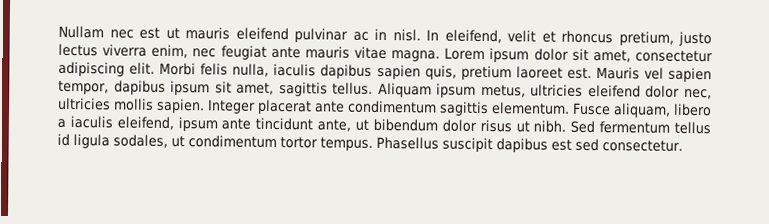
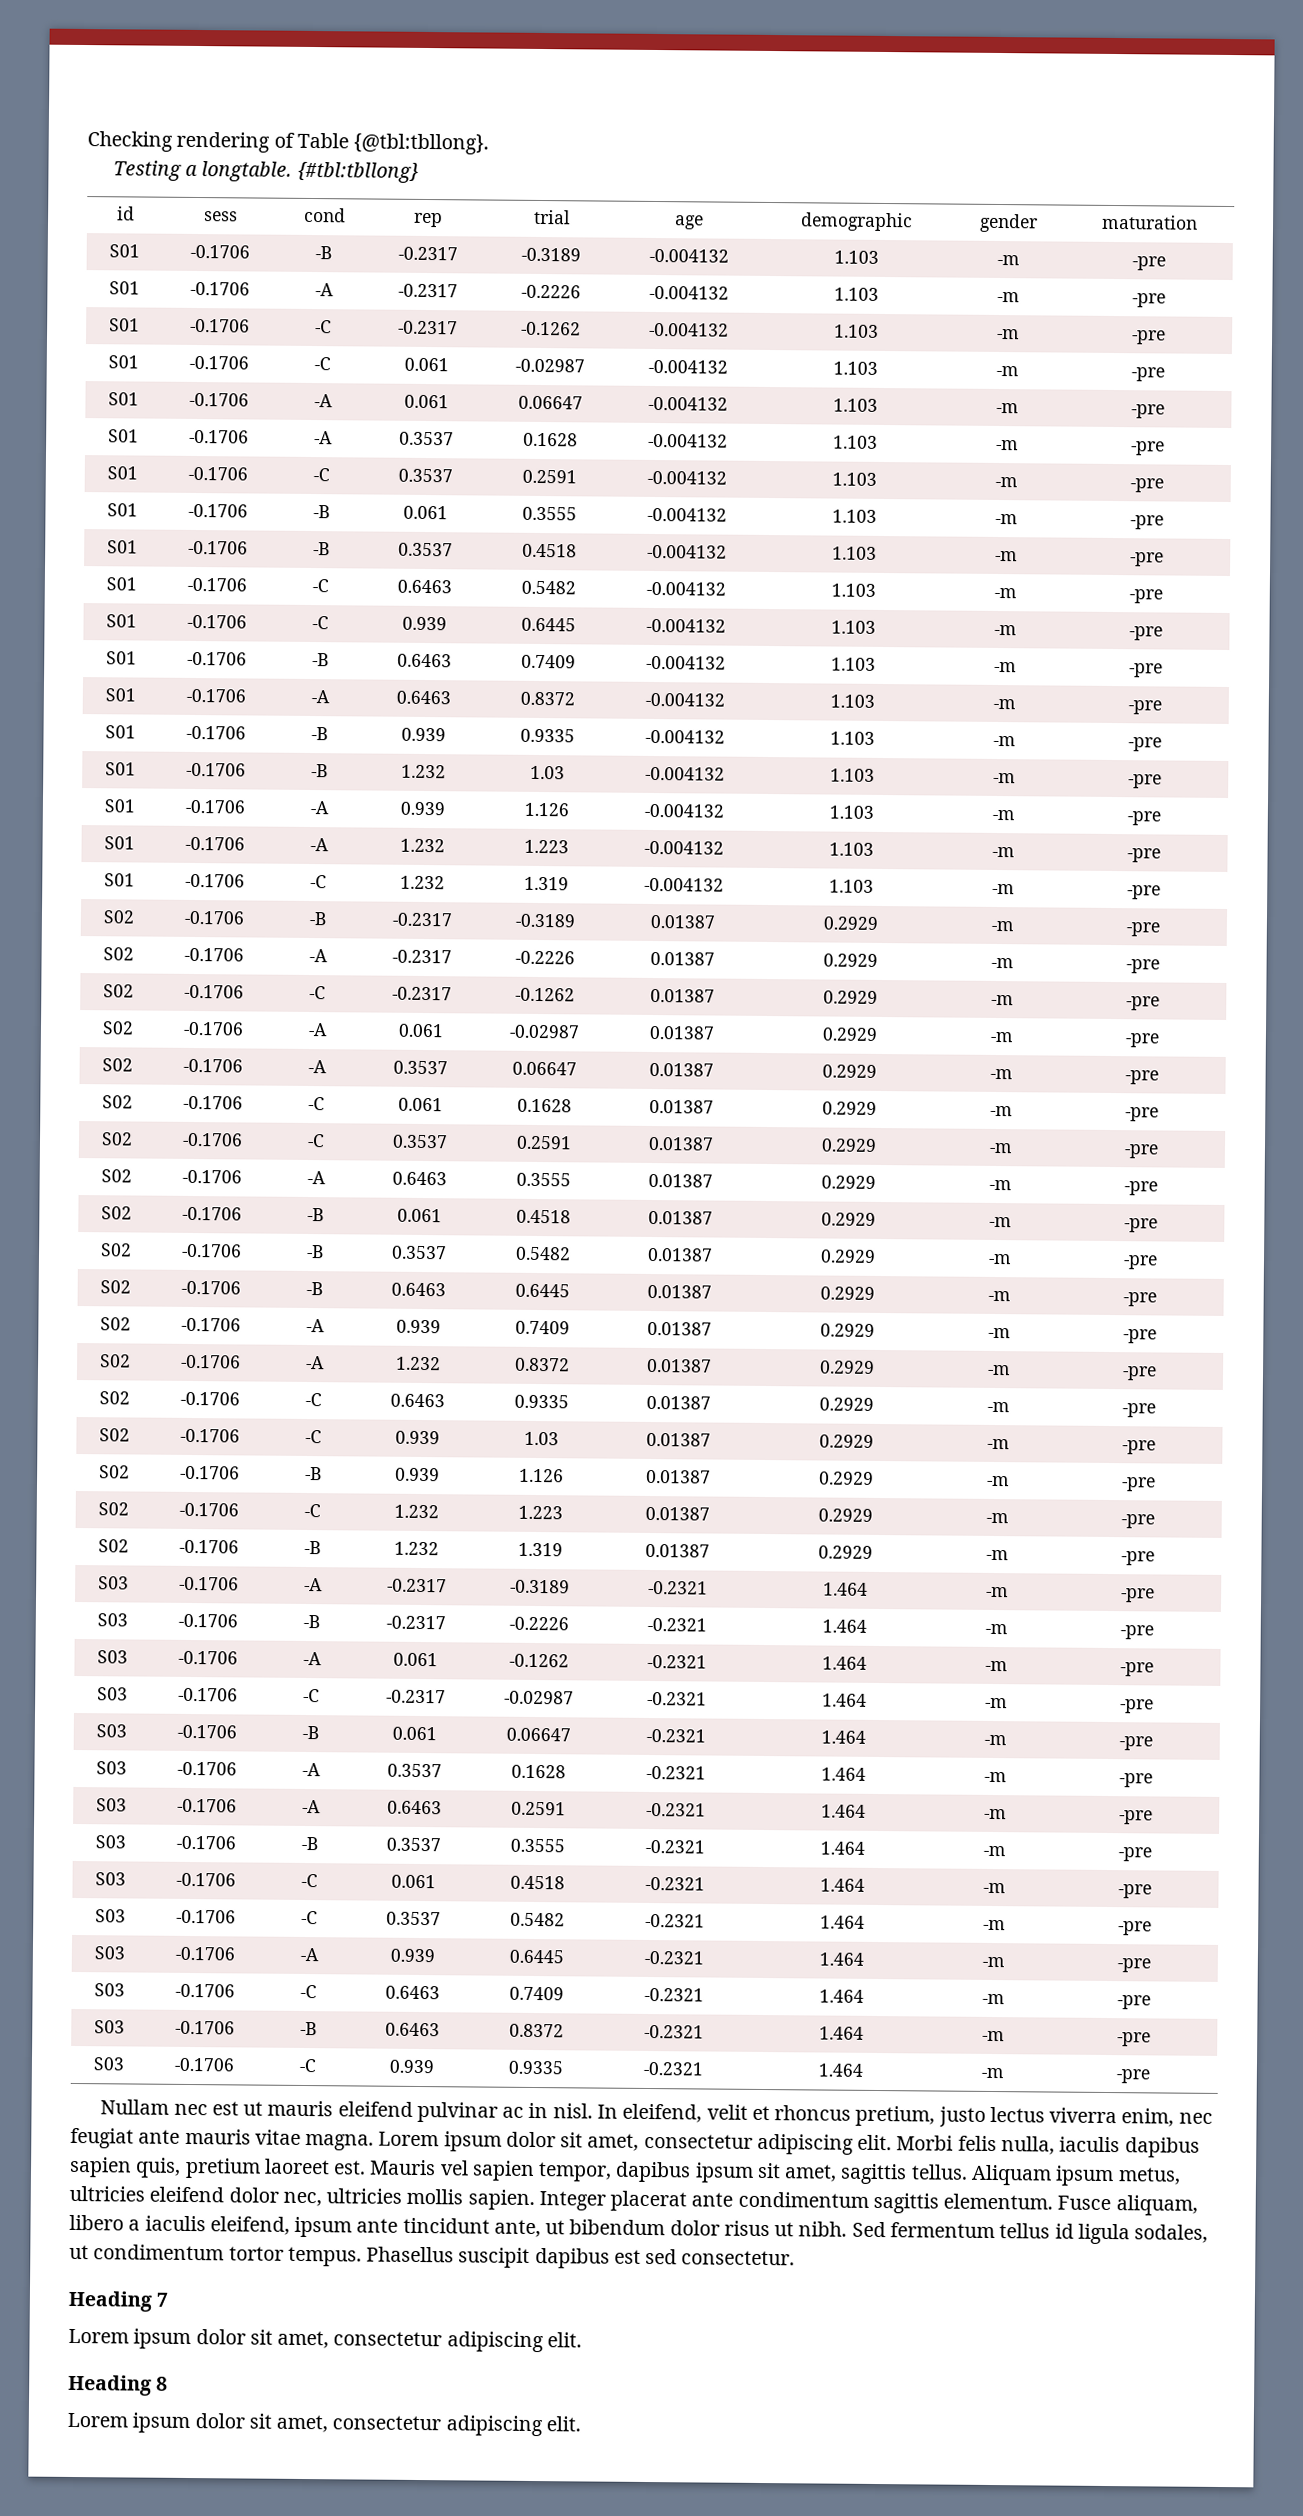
(58, 32) none -> [87,131,490,155] [112,160,419,183] [116,206,135,221] [204,211,238,222] [303,207,346,223] [413,212,443,228] [534,209,571,225] [674,215,704,230] [800,212,913,232] [979,213,1038,233] [1101,214,1198,230] [109,244,140,258] [190,244,250,259] [315,246,332,260] [397,246,458,261] [521,247,581,262] [648,248,729,263] [833,250,879,264] [996,254,1020,266] [1132,256,1166,271] [109,281,140,295] [190,281,250,296] [314,283,334,297] [397,283,458,298] [521,284,581,299] [648,285,729,300] [833,287,879,301] [996,291,1020,303] [1132,293,1166,308] [109,318,140,332] [190,318,250,333] [315,320,332,334] [397,320,458,335] [521,321,581,336] [648,322,729,337] [833,324,879,338] [996,328,1020,340] [1131,330,1166,345] [108,355,139,369] [189,355,249,370] [314,357,331,371] [404,357,449,372] [515,358,585,373] [647,359,728,374] [832,361,878,375] [995,365,1019,377] [1131,367,1165,382] [108,392,139,406] [189,392,249,407] [313,394,333,408] [404,394,449,409] [517,395,583,410] [647,396,728,411] [832,398,878,412] [995,402,1019,414] [1131,404,1165,419] [108,429,139,443] [189,429,249,444] [313,431,333,445] [399,431,454,446] [522,432,578,447] [647,433,728,448] [832,435,878,449] [995,439,1019,451] [1131,441,1165,456] [107,466,138,480] [188,466,248,481] [313,468,330,482] [398,468,453,483] [521,469,577,484] [646,470,727,485] [831,472,877,486] [994,476,1018,488] [1130,478,1164,493] [107,503,138,517] [188,503,248,518] [313,505,330,519] [403,505,448,520] [521,506,577,521] [646,507,727,522] [831,509,877,523] [994,513,1018,525] [1130,515,1164,530] [107,540,138,554] [188,540,248,555] [313,542,330,556] [398,542,453,557] [521,543,577,558] [646,544,727,559] [831,546,877,560] [994,550,1018,562] [1130,552,1164,567] [106,577,137,591] [187,577,247,592] [312,579,329,593] [397,579,452,594] [520,580,576,595] [645,581,726,596] [830,583,876,597] [993,587,1017,599] [1129,589,1163,604] [106,614,137,628] [187,614,247,629] [312,616,329,630] [402,616,447,631] [520,617,576,632] [645,618,726,633] [830,620,876,634] [993,624,1017,636] [1129,626,1163,641] [106,651,137,665] [187,651,247,666] [312,653,329,667] [397,653,452,668] [520,654,576,669] [645,655,726,670] [830,657,876,671] [993,661,1017,673] [1129,663,1163,678] [105,688,136,702] [186,688,246,703] [310,690,330,704] [396,690,451,705] [519,691,575,706] [644,692,725,707] [829,694,875,708] [992,698,1016,710] [1128,700,1162,715] [105,725,136,739] [186,725,246,740] [311,727,328,741] [401,727,446,742] [519,728,575,743] [644,729,725,744] [829,731,875,745] [992,735,1016,747] [1128,737,1162,752] [105,762,136,776] [186,762,246,777] [311,764,328,778] [401,764,446,779] [529,765,565,780] [644,766,725,781] [829,768,875,782] [992,772,1016,784] [1128,774,1162,789] [104,799,135,813] [185,799,245,814] [309,801,329,815] [400,801,445,816] [523,802,569,817] [643,803,724,818] [828,805,874,819] [991,809,1015,821] [1127,811,1161,826] [104,836,135,850] [185,836,245,851] [309,838,329,852] [400,838,445,853] [523,839,569,854] [643,840,724,855] [828,842,874,856] [991,846,1015,858] [1127,848,1161,863] [104,873,135,887] [185,873,245,888] [310,875,327,889] [400,875,445,890] [523,876,569,891] [643,877,724,892] [828,879,874,893] [991,883,1015,895] [1127,885,1161,900] [103,910,135,924] [184,910,245,925] [309,912,327,926] [391,912,453,927] [515,913,575,928] [650,914,715,929] [822,916,878,930] [990,920,1014,932] [1126,922,1160,937] [103,947,134,961] [184,947,244,962] [308,948,328,963] [391,949,452,964] [515,950,575,965] [650,951,715,966] [822,953,878,967] [990,957,1014,969] [1126,959,1160,974] [103,984,134,998] [184,984,244,999] [309,986,326,1000] [391,986,452,1001] [515,987,575,1002] [650,988,715,1003] [822,990,878,1004] [990,994,1014,1006] [1126,996,1160,1011] [102,1021,134,1035] [183,1021,244,1036] [307,1022,328,1037] [398,1023,444,1038] [509,1024,580,1039] [649,1025,715,1040] [821,1027,878,1041] [989,1031,1013,1043] [1125,1033,1159,1048] [102,1058,133,1072] [183,1058,243,1073] [307,1059,327,1074] [393,1060,448,1075] [511,1061,577,1076] [649,1062,714,1077] [821,1064,877,1078] [989,1068,1013,1080] [1125,1070,1159,1085] [102,1095,133,1109] [183,1095,243,1110] [308,1096,325,1111] [398,1097,443,1112] [516,1098,572,1113] [649,1099,714,1114] [821,1101,877,1115] [989,1105,1013,1117] [1125,1107,1159,1122] [101,1132,133,1146] [182,1132,243,1147] [307,1133,325,1148] [392,1134,448,1149] [515,1135,572,1150] [648,1136,714,1151] [820,1138,877,1152] [988,1142,1013,1154] [1124,1144,1159,1159] [101,1169,132,1183] [182,1169,242,1184] [306,1170,326,1185] [392,1171,447,1186] [515,1172,571,1187] [648,1173,713,1188] [820,1175,876,1189] [988,1179,1012,1191] [1124,1181,1158,1196] [101,1206,132,1220] [182,1206,242,1221] [307,1207,324,1222] [397,1208,442,1223] [515,1209,571,1224] [648,1210,713,1225] [820,1212,876,1226] [988,1216,1012,1228] [1124,1218,1158,1233] [100,1243,132,1257] [181,1243,242,1258] [306,1244,324,1259] [391,1245,447,1260] [514,1246,571,1261] [647,1247,713,1262] [819,1249,876,1263] [987,1253,1012,1265] [1123,1255,1158,1270] [100,1280,131,1294] [181,1280,241,1295] [306,1281,323,1296] [391,1282,446,1297] [514,1283,570,1298] [647,1284,712,1299] [819,1286,875,1300] [987,1290,1011,1302] [1123,1292,1157,1307] [100,1317,131,1331] [181,1317,241,1332] [305,1318,325,1333] [396,1319,441,1334] [514,1320,570,1335] [647,1321,712,1336] [819,1323,875,1337] [987,1327,1011,1339] [1123,1329,1157,1344] [100,1354,131,1368] [181,1354,241,1369] [305,1355,325,1370] [396,1356,441,1371] [514,1357,570,1372] [647,1358,712,1373] [818,1360,875,1374] [986,1364,1011,1376] [1122,1366,1157,1381] [99,1391,130,1405] [180,1391,240,1406] [305,1392,322,1407] [390,1393,445,1408] [513,1394,569,1409] [646,1395,711,1410] [818,1397,874,1411] [986,1401,1010,1413] [1122,1403,1156,1418] [99,1428,130,1442] [180,1428,240,1443] [305,1429,322,1444] [395,1430,440,1445] [523,1431,559,1446] [646,1432,711,1447] [818,1434,874,1448] [986,1438,1010,1450] [1122,1440,1156,1455] [99,1465,130,1479] [180,1465,240,1480] [305,1466,322,1481] [395,1467,440,1482] [518,1468,564,1483] [646,1469,711,1484] [818,1471,874,1485] [986,1475,1010,1487] [1121,1477,1156,1492] [98,1502,129,1516] [179,1502,239,1517] [304,1503,321,1518] [394,1504,439,1519] [517,1505,563,1520] [645,1506,710,1521] [817,1508,873,1522] [985,1512,1009,1524] [1121,1514,1155,1529] [98,1539,129,1553] [179,1539,239,1554] [304,1540,321,1555] [394,1541,439,1556] [517,1542,563,1557] [645,1543,710,1558] [817,1545,873,1559] [985,1549,1009,1561] [1121,1551,1155,1566] [98,1576,129,1590] [179,1576,239,1591] [303,1577,323,1592] [386,1578,447,1593] [510,1579,570,1594] [647,1580,708,1595] [822,1582,868,1596] [985,1586,1009,1598] [1121,1588,1155,1603] [97,1613,128,1627] [178,1613,238,1628] [303,1614,320,1629] [385,1615,446,1630] [509,1616,569,1631] [646,1617,707,1632] [821,1619,867,1633] [984,1623,1008,1635] [1120,1625,1154,1640] [97,1650,128,1664] [178,1650,238,1665] [302,1651,322,1666] [393,1652,438,1667] [509,1653,569,1668] [646,1654,707,1669] [821,1656,867,1670] [984,1660,1008,1672] [1120,1662,1154,1677] [97,1687,128,1701] [178,1687,238,1702] [303,1688,320,1703] [385,1689,446,1704] [504,1690,574,1705] [646,1691,707,1706] [821,1693,867,1707] [984,1697,1008,1709] [1120,1699,1154,1714] [96,1724,127,1738] [177,1724,237,1739] [302,1725,319,1740] [392,1726,437,1741] [505,1727,571,1742] [645,1728,706,1743] [820,1730,866,1744] [983,1734,1007,1746] [1119,1736,1153,1751] [96,1761,127,1775] [177,1761,237,1776] [301,1762,321,1777] [387,1763,442,1778] [510,1764,566,1779] [645,1765,706,1780] [820,1767,866,1781] [983,1771,1007,1783] [1119,1773,1153,1788] [96,1798,127,1812] [177,1798,237,1813] [301,1799,321,1814] [387,1800,442,1815] [510,1801,566,1816] [645,1802,706,1817] [820,1804,866,1818] [983,1808,1007,1820] [1119,1810,1153,1825] [95,1835,126,1849] [176,1835,236,1850] [301,1836,318,1851] [386,1837,441,1852] [509,1838,565,1853] [644,1839,705,1854] [819,1841,865,1855] [982,1845,1006,1857] [1118,1847,1152,1862] [95,1872,126,1886] [176,1872,236,1887] [301,1873,318,1888] [391,1874,436,1889] [509,1875,565,1890] [644,1876,705,1891] [819,1878,865,1892] [982,1882,1006,1894] [1118,1884,1152,1899] [95,1909,126,1923] [176,1909,236,1924] [301,1910,318,1925] [386,1911,441,1926] [509,1912,565,1927] [644,1913,705,1928] [819,1915,865,1929] [982,1919,1006,1931] [1118,1921,1152,1936] [94,1946,125,1960] [175,1946,235,1961] [299,1947,319,1962] [390,1948,435,1963] [508,1949,564,1964] [643,1950,704,1965] [818,1952,864,1966] [981,1956,1005,1968] [1117,1958,1151,1973] [94,1983,125,1997] [175,1983,235,1998] [300,1984,317,1999] [385,1985,440,2000] [508,1986,564,2001] [643,1987,704,2002] [818,1989,864,2003] [981,1993,1005,2005] [1117,1995,1151,2010] [94,2020,125,2034] [175,2020,235,2035] [300,2021,317,2036] [385,2022,440,2037] [508,2023,564,2038] [643,2024,704,2039] [818,2026,864,2040] [981,2030,1005,2042] [1117,2032,1151,2047] [93,2057,125,2071] [174,2057,234,2072] [299,2058,316,2073] [389,2059,434,2074] [507,2060,563,2075] [642,2061,703,2076] [817,2063,863,2077] [980,2067,1004,2079] [1116,2069,1150,2084] Checking rendering of Table {@tbl:tbllong}. // Testing a longtable. {#tbl:tbllong} // id | sess | cond | rep | trial | age | demographic | gender | maturation // S01 | -0.1706 | -B | -0.2317 | -0.3189 | -0.004132 | 1.103 | -m | -pre // S01 | -0.1706 | -A | -0.2317 | -0.2226 | -0.004132 | 1.103 | -m | -pre // S01 | -0.1706 | -C | -0.2317 | -0.1262 | -0.004132 | 1.103 | -m | -pre // S01 | -0.1706 | -C | 0.061 | -0.02987 | -0.004132 | 1.103 | -m | -pre // S01 | -0.1706 | -A | 0.061 | 0.06647 | -0.004132 | 1.103 | -m | -pre // S01 | -0.1706 | -A | 0.3537 | 0.1628 | -0.004132 | 1.103 | -m | -pre // S01 | -0.1706 | -C | 0.3537 | 0.2591 | -0.004132 | 1.103 | -m | -pre // S01 | -0.1706 | -B | 0.061 | 0.3555 | -0.004132 | 1.103 | -m | -pre // S01 | -0.1706 | -B | 0.3537 | 0.4518 | -0.004132 | 1.103 | -m | -pre // S01 | -0.1706 | -C | 0.6463 | 0.5482 | -0.004132 | 1.103 | -m | -pre // S01 | -0.1706 | -C | 0.939 | 0.6445 | -0.004132 | 1.103 | -m | -pre // S01 | -0.1706 | -B | 0.6463 | 0.7409 | -0.004132 | 1.103 | -m | -pre // S01 | -0.1706 | -A | 0.6463 | 0.8372 | -0.004132 | 1.103 | -m | -pre // S01 | -0.1706 | -B | 0.939 | 0.9335 | -0.004132 | 1.103 | -m | -pre // S01 | -0.1706 | -B | 1.232 | 1.03 | -0.004132 | 1.103 | -m | -pre // S01 | -0.1706 | -A | 0.939 | 1.126 | -0.004132 | 1.103 | -m | -pre // S01 | -0.1706 | -A | 1.232 | 1.223 | -0.004132 | 1.103 | -m | -pre // S01 | -0.1706 | -C | 1.232 | 1.319 | -0.004132 | 1.103 | -m | -pre // S02 | -0.1706 | -B | -0.2317 | -0.3189 | 0.01387 | 0.2929 | -m | -pre // S02 | -0.1706 | -A | -0.2317 | -0.2226 | 0.01387 | 0.2929 | -m | -pre // S02 | -0.1706 | -C | -0.2317 | -0.1262 | 0.01387 | 0.2929 | -m | -pre // S02 | -0.1706 | -A | 0.061 | -0.02987 | 0.01387 | 0.2929 | -m | -pre // S02 | -0.1706 | -A | 0.3537 | 0.06647 | 0.01387 | 0.2929 | -m | -pre // S02 | -0.1706 | -C | 0.061 | 0.1628 | 0.01387 | 0.2929 | -m | -pre // S02 | -0.1706 | -C | 0.3537 | 0.2591 | 0.01387 | 0.2929 | -m | -pre // S02 | -0.1706 | -A | 0.6463 | 0.3555 | 0.01387 | 0.2929 | -m | -pre // S02 | -0.1706 | -B | 0.061 | 0.4518 | 0.01387 | 0.2929 | -m | -pre // S02 | -0.1706 | -B | 0.3537 | 0.5482 | 0.01387 | 0.2929 | -m | -pre // S02 | -0.1706 | -B | 0.6463 | 0.6445 | 0.01387 | 0.2929 | -m | -pre // S02 | -0.1706 | -A | 0.939 | 0.7409 | 0.01387 | 0.2929 | -m | -pre // S02 | -0.1706 | -A | 1.232 | 0.8372 | 0.01387 | 0.2929 | -m | -pre // S02 | -0.1706 | -C | 0.6463 | 0.9335 | 0.01387 | 0.2929 | -m | -pre // S02 | -0.1706 | -C | 0.939 | 1.03 | 0.01387 | 0.2929 | -m | -pre // S02 | -0.1706 | -B | 0.939 | 1.126 | 0.01387 | 0.2929 | -m | -pre // S02 | -0.1706 | -C | 1.232 | 1.223 | 0.01387 | 0.2929 | -m | -pre // S02 | -0.1706 | -B | 1.232 | 1.319 | 0.01387 | 0.2929 | -m | -pre // S03 | -0.1706 | -A | -0.2317 | -0.3189 | -0.2321 | 1.464 | -m | -pre // S03 | -0.1706 | -B | -0.2317 | -0.2226 | -0.2321 | 1.464 | -m | -pre // S03 | -0.1706 | -A | 0.061 | -0.1262 | -0.2321 | 1.464 | -m | -pre // S03 | -0.1706 | -C | -0.2317 | -0.02987 | -0.2321 | 1.464 | -m | -pre // S03 | -0.1706 | -B | 0.061 | 0.06647 | -0.2321 | 1.464 | -m | -pre // S03 | -0.1706 | -A | 0.3537 | 0.1628 | -0.2321 | 1.464 | -m | -pre // S03 | -0.1706 | -A | 0.6463 | 0.2591 | -0.2321 | 1.464 | -m | -pre // S03 | -0.1706 | -B | 0.3537 | 0.3555 | -0.2321 | 1.464 | -m | -pre // S03 | -0.1706 | -C | 0.061 | 0.4518 | -0.2321 | 1.464 | -m | -pre // S03 | -0.1706 | -C | 0.3537 | 0.5482 | -0.2321 | 1.464 | -m | -pre // S03 | -0.1706 | -A | 0.939 | 0.6445 | -0.2321 | 1.464 | -m | -pre // S03 | -0.1706 | -C | 0.6463 | 0.7409 | -0.2321 | 1.464 | -m | -pre // S03 | -0.1706 | -B | 0.6463 | 0.8372 | -0.2321 | 1.464 | -m | -pre // S03 | -0.1706 | -C | 0.939 | 0.9335 | -0.2321 | 1.464 | -m | -pre //
(683, 146) none -> [68,2290,169,2312] [68,2328,582,2353] [68,2374,169,2396] [67,2412,581,2437] // Heading 7 // Lorem ipsum dolor sit amet, consectetur adipiscing elit. // Heading 8 // Lorem ipsum dolor sit amet, consectetur adipiscing elit.

